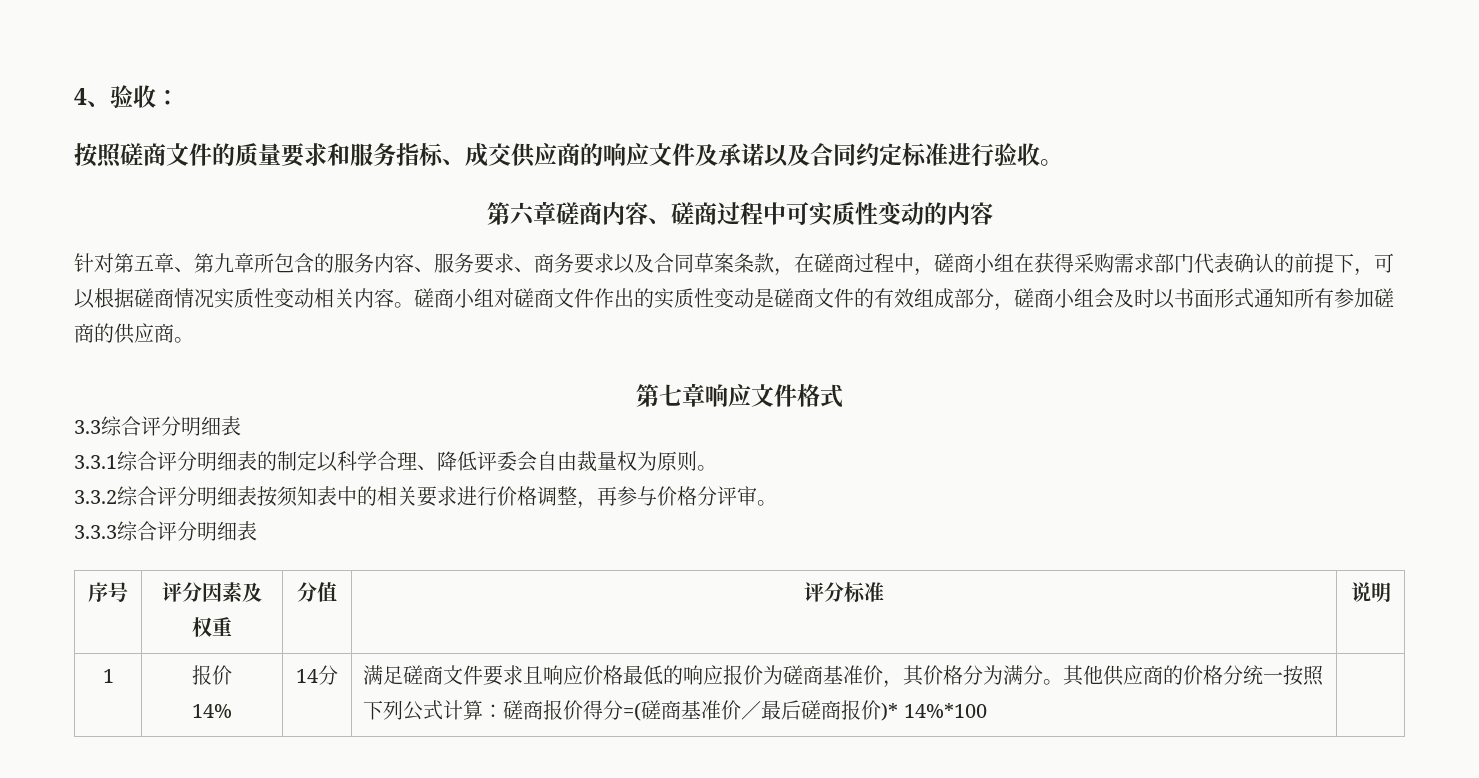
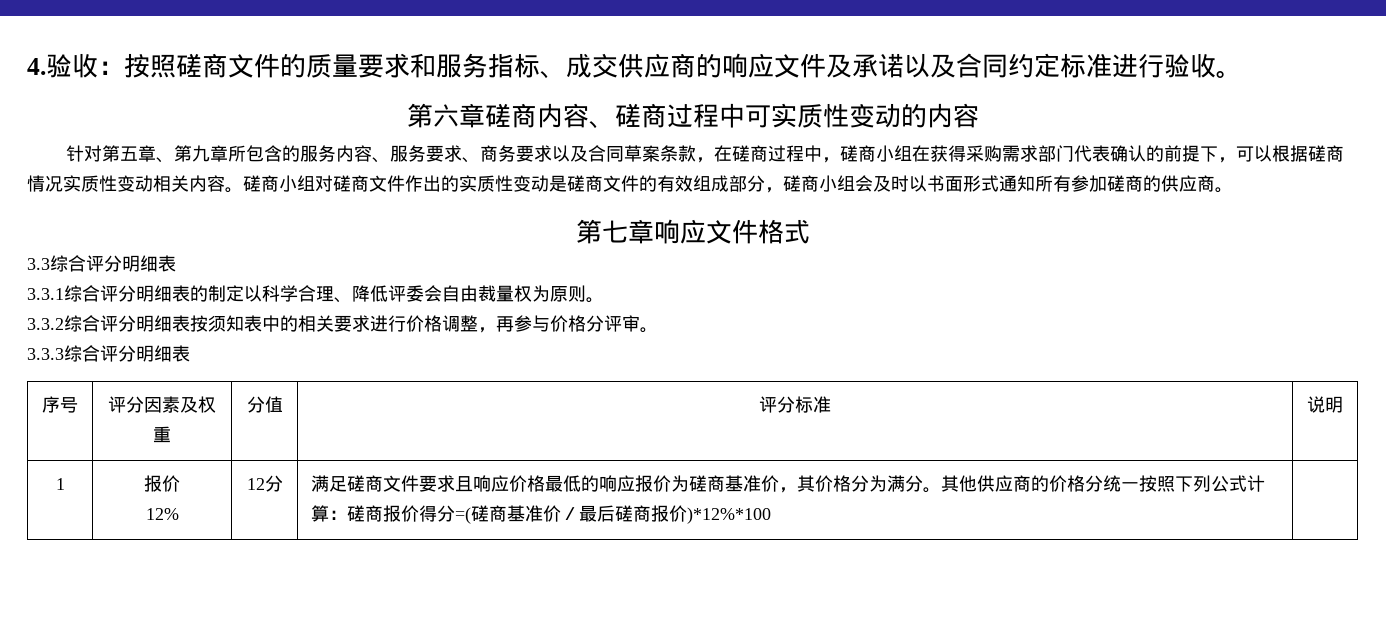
[74,88,110,107] 4、 -> [27,58,46,75] 4.
(179, 97) // -> (124, 68) none
[192,704,232,718] [296,669,318,683] 14% | 14 -> [145,508,179,520] [246,478,265,490] 12% | 12
[881,702,987,721] )* 14%*100 -> [686,507,771,524] )*12%*100

